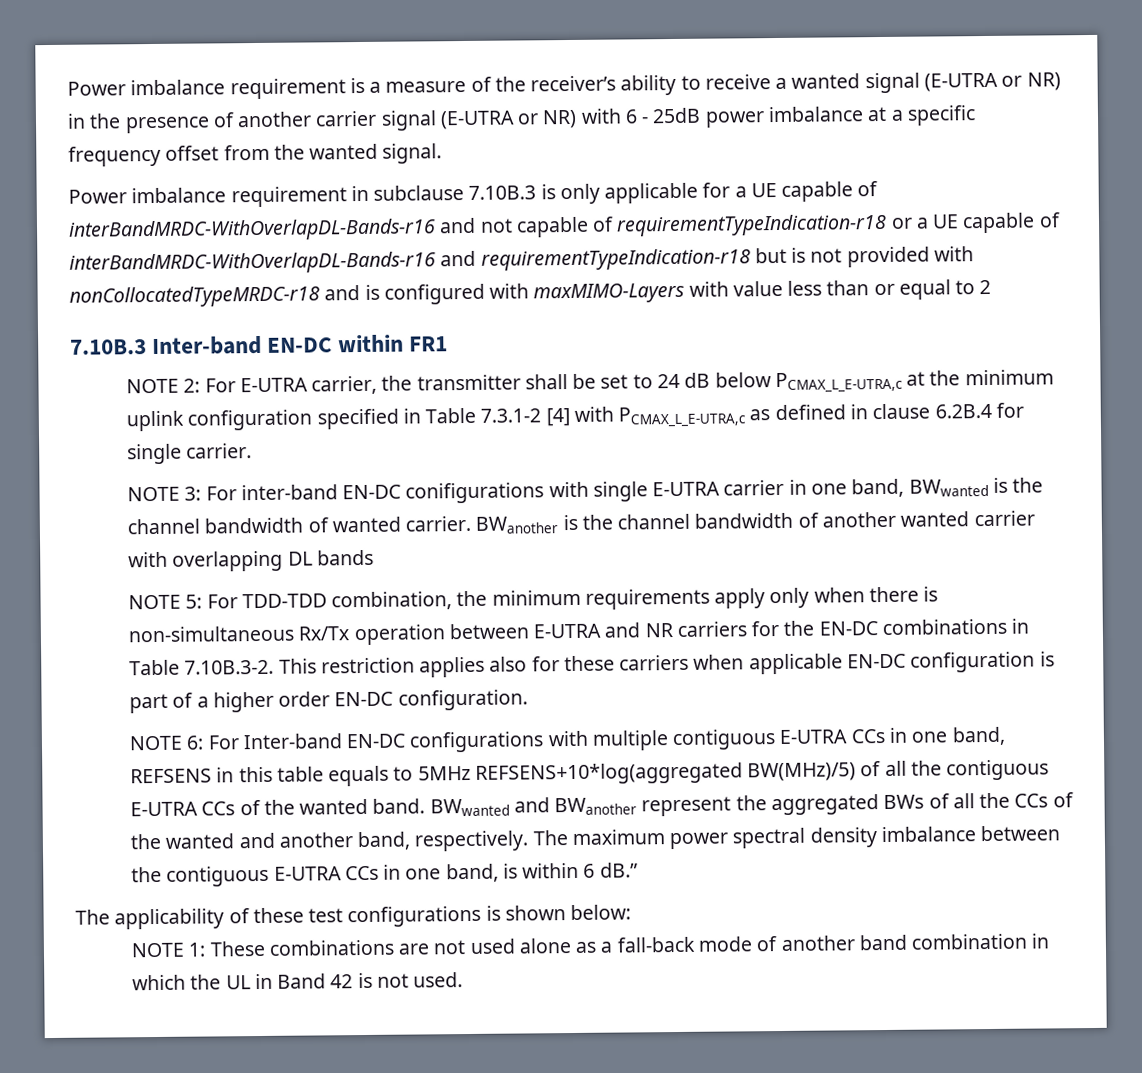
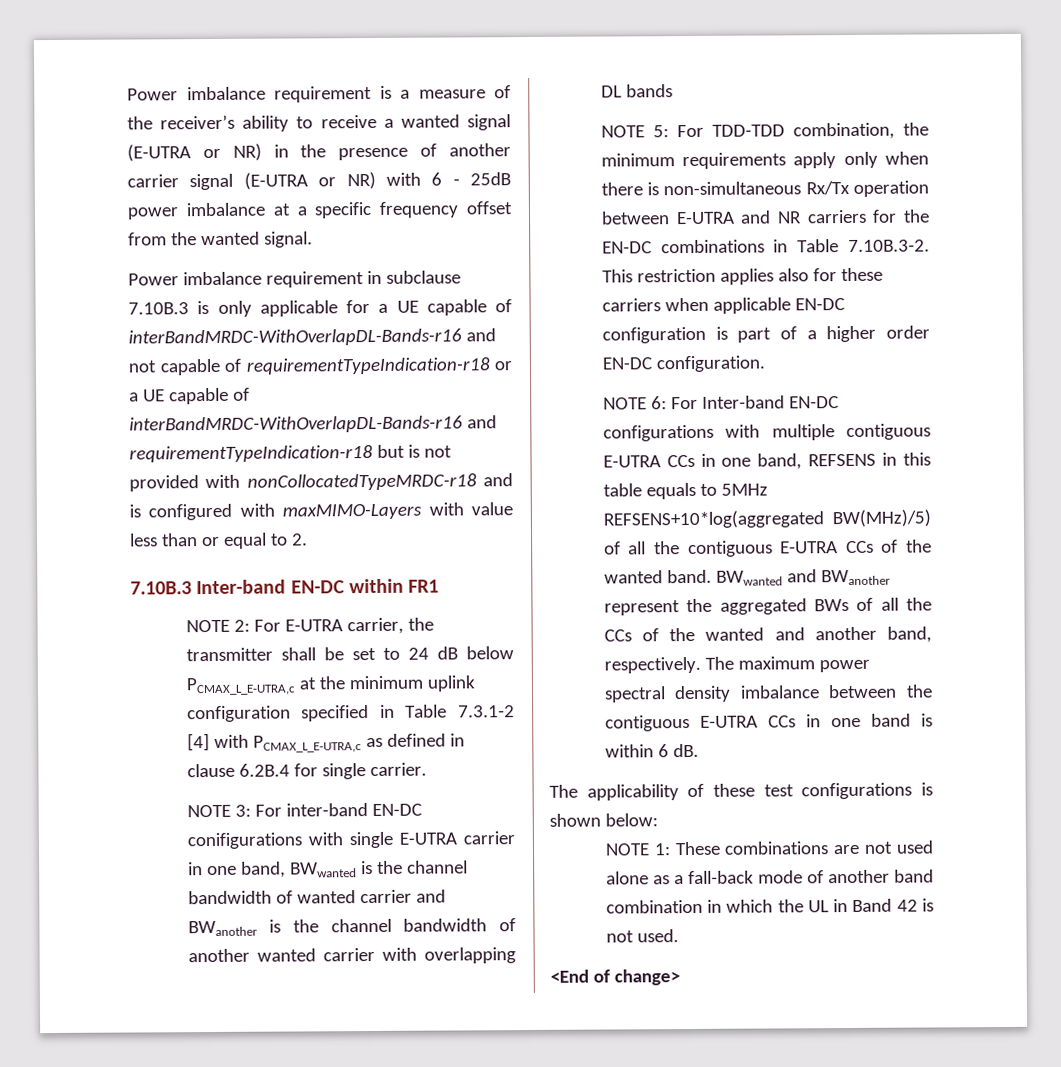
[979,279,992,295] 2 -> [290,533,308,546] 2.
[405,515,472,532] carrier. -> [359,889,446,904] carrier and
[445,863,499,883] band, -> [870,713,911,727] band
[599,862,638,878] dB.” -> [672,743,699,758] dB.
(464, 980) none -> [550,969,680,986] // <End of change>

